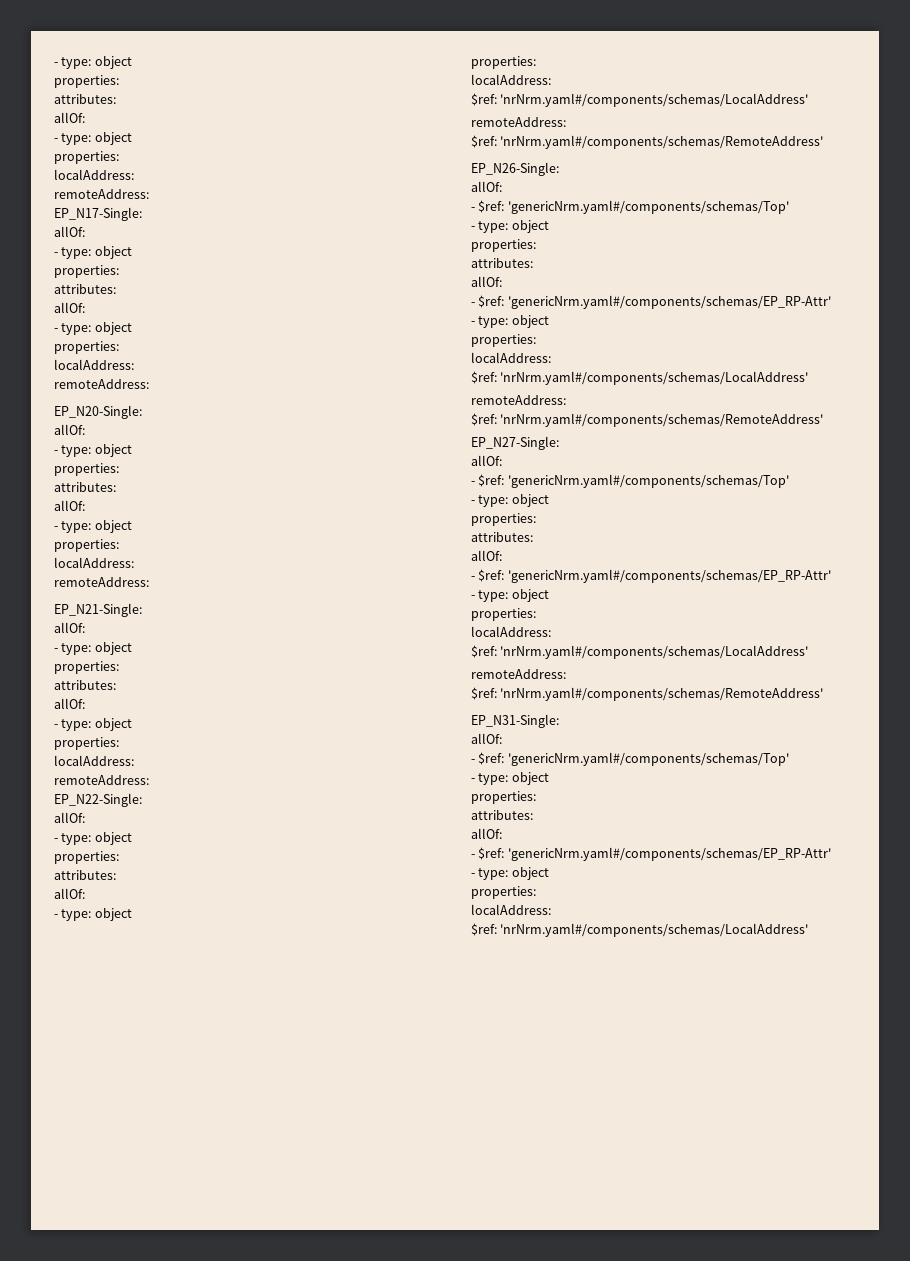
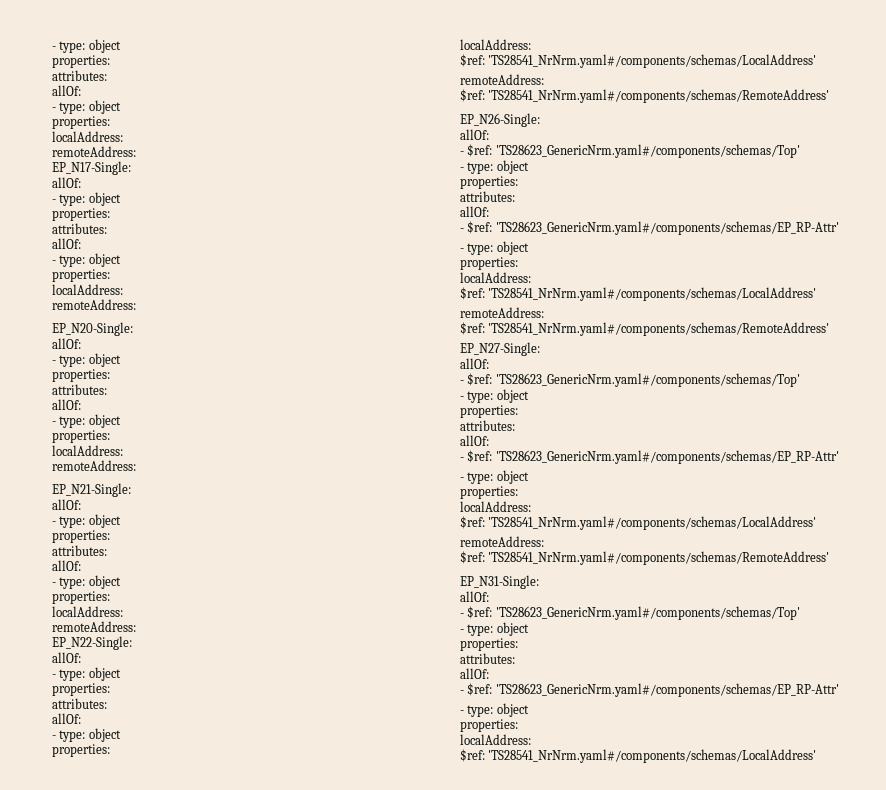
[500,93,809,107] [471,117,566,127] [471,135,824,149] 'nrNrm.yaml#/components/schemas/LocalAddress' // remoteAddress: // $ref: 'nrNrm.yaml#/components/schemas/RemoteAddress' -> [488,54,817,68] [460,74,544,85] [460,89,830,103] 'TS28541_NrNrm.yaml#/components/schemas/LocalAddress' // remoteAddress: // $ref: 'TS28541_NrNrm.yaml#/components/schemas/RemoteAddress'
[507,200,789,214] [471,220,549,233] [471,239,536,252] [471,258,533,268] [471,276,502,287] [471,295,831,309] [471,315,549,328] [471,334,536,347] [471,352,551,363] [471,371,809,385] [471,395,566,405] [471,413,824,427] 'genericNrm.yaml#/components/schemas/Top' // - type: object // properties: // attributes: // allOf: // - $ref: 'genericNrm.yaml#/components/schemas/EP_RP-Attr' // - type: object // properties: // localAddress: // $ref: 'nrNrm.yaml#/components/schemas/LocalAddress' // remoteAddress: // $ref: 'nrNrm.yaml#/components/schemas/RemoteAddress' -> [495,144,800,158] [460,160,529,174] [460,176,518,189] [460,191,515,202] [460,206,489,217] [460,221,839,235] [460,241,529,255] [460,257,518,270] [460,272,531,283] [460,287,817,301] [460,307,544,318] [460,322,830,336] 'TS28623_GenericNrm.yaml#/components/schemas/Top' // - type: object // properties: // attributes: // allOf: // - $ref: 'TS28623_GenericNrm.yaml#/components/schemas/EP_RP-Attr' // - type: object // properties: // localAddress: // $ref: 'TS28541_NrNrm.yaml#/components/schemas/LocalAddress' // remoteAddress: // $ref: 'TS28541_NrNrm.yaml#/components/schemas/RemoteAddress'
[507,474,789,488] [471,494,549,507] [471,513,536,526] [471,532,533,542] [471,550,502,561] [471,569,831,583] [471,589,549,602] [471,608,536,621] [471,626,551,637] [471,645,809,659] [471,669,566,679] [471,687,824,701] 'genericNrm.yaml#/components/schemas/Top' // - type: object // properties: // attributes: // allOf: // - $ref: 'genericNrm.yaml#/components/schemas/EP_RP-Attr' // - type: object // properties: // localAddress: // $ref: 'nrNrm.yaml#/components/schemas/LocalAddress' // remoteAddress: // $ref: 'nrNrm.yaml#/components/schemas/RemoteAddress' -> [495,373,800,387] [460,389,529,403] [460,405,518,418] [460,420,515,431] [460,435,489,446] [460,450,839,464] [460,470,529,484] [460,486,518,499] [460,501,531,512] [460,516,817,530] [460,536,544,547] [460,551,830,565] 'TS28623_GenericNrm.yaml#/components/schemas/Top' // - type: object // properties: // attributes: // allOf: // - $ref: 'TS28623_GenericNrm.yaml#/components/schemas/EP_RP-Attr' // - type: object // properties: // localAddress: // $ref: 'TS28541_NrNrm.yaml#/components/schemas/LocalAddress' // remoteAddress: // $ref: 'TS28541_NrNrm.yaml#/components/schemas/RemoteAddress'
[507,752,789,766] [471,772,549,785] [471,791,536,804] [471,810,533,820] [471,828,502,839] [471,847,831,861] [471,867,549,880] [471,886,536,899] [471,904,551,915] [471,923,809,937] 'genericNrm.yaml#/components/schemas/Top' // - type: object // properties: // attributes: // allOf: // - $ref: 'genericNrm.yaml#/components/schemas/EP_RP-Attr' // - type: object // properties: // localAddress: // $ref: 'nrNrm.yaml#/components/schemas/LocalAddress' -> [495,606,800,620] [460,622,529,636] [460,638,518,651] [460,653,515,664] [460,668,489,679] [460,683,839,697] [460,703,529,717] [460,719,518,732] [460,734,531,745] [460,749,817,763] 'TS28623_GenericNrm.yaml#/components/schemas/Top' // - type: object // properties: // attributes: // allOf: // - $ref: 'TS28623_GenericNrm.yaml#/components/schemas/EP_RP-Attr' // - type: object // properties: // localAddress: // $ref: 'TS28541_NrNrm.yaml#/components/schemas/LocalAddress'

